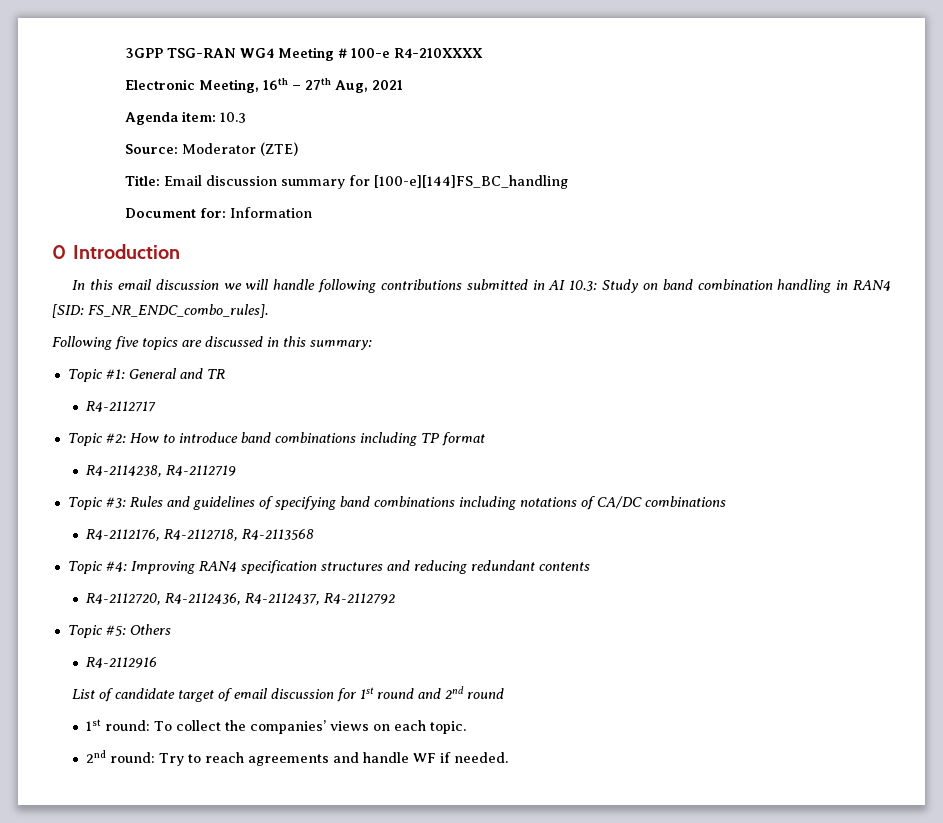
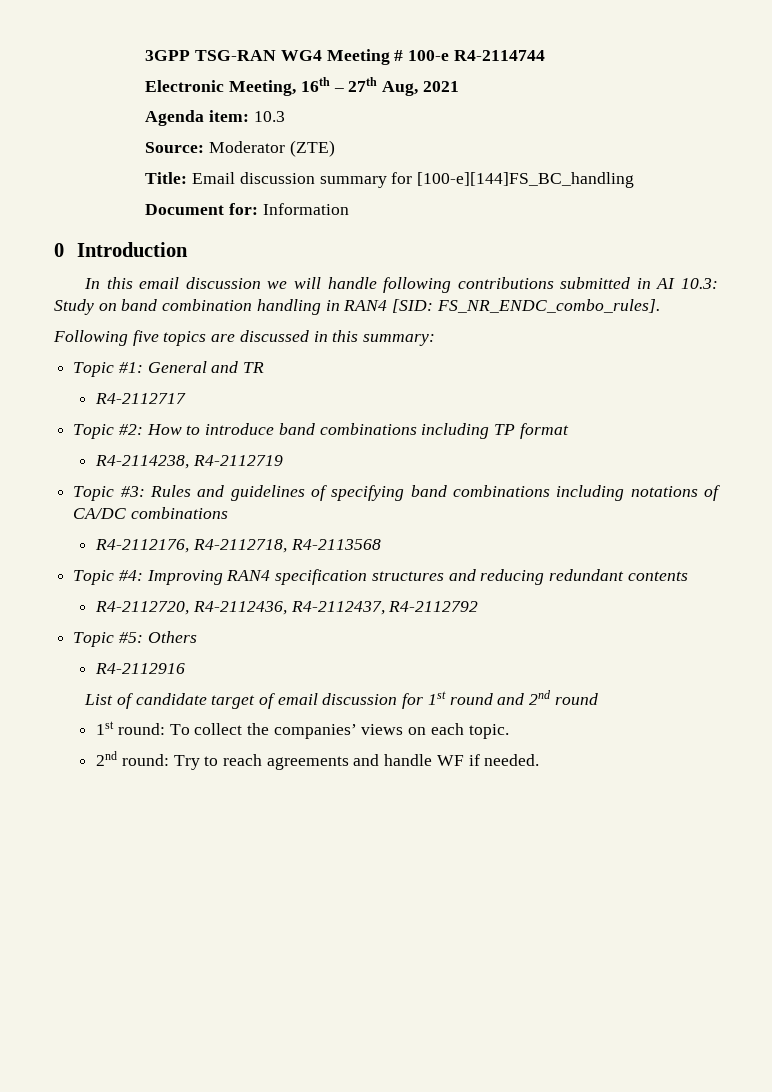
[394,48,484,58] R4-210XXXX -> [453,50,545,61] R4-2114744

